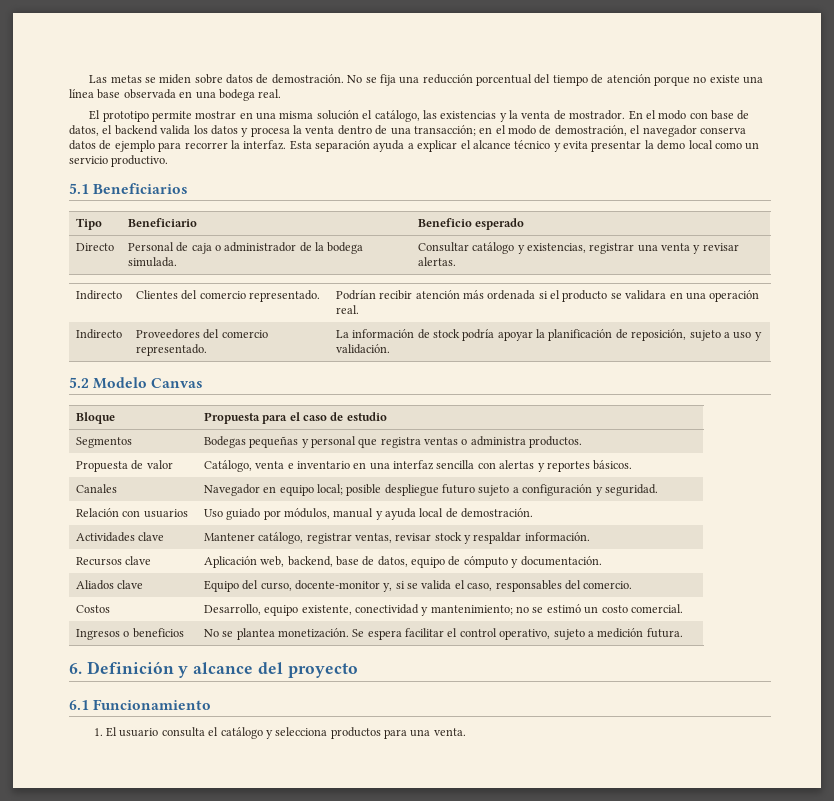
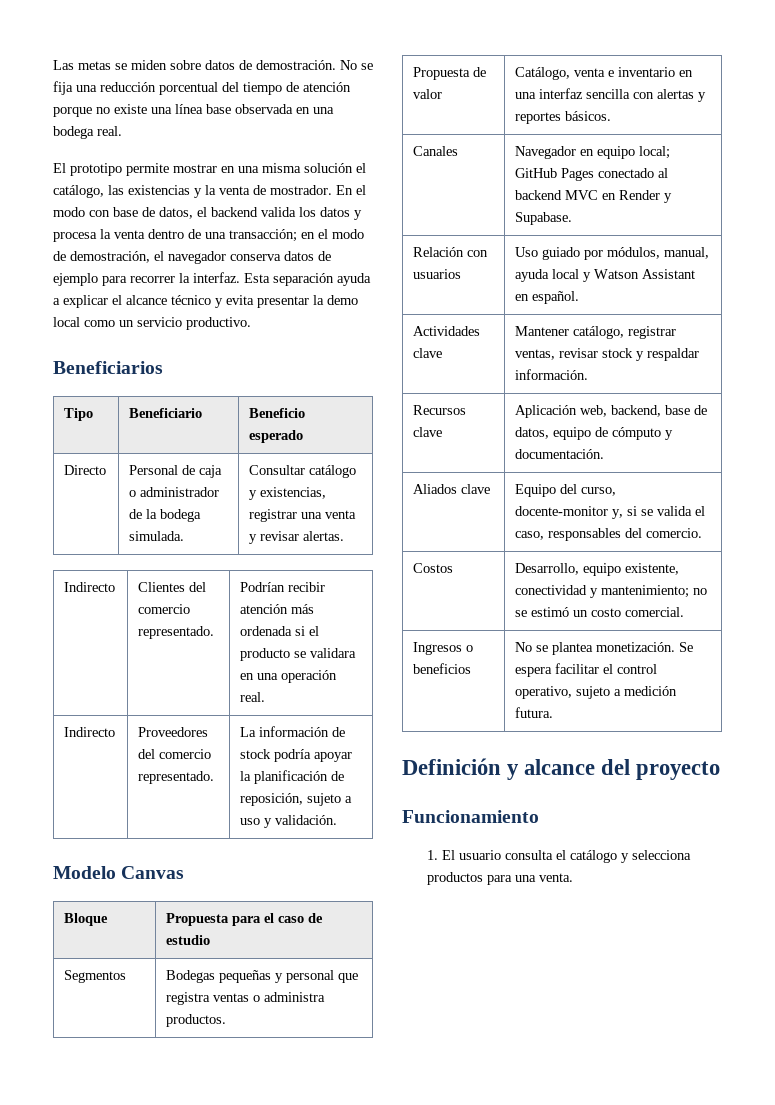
[69,183,89,194] 5.1 -> (251, 323) none
[69,377,89,388] 5.2 -> (338, 820) none
[346,484,658,496] posible despliegue futuro sujeto a configuración y seguridad. -> [515,168,669,181] [515,190,673,203] [515,212,573,225] GitHub Pages conectado al backend MVC en Render y Supabase.
[333,508,534,520] manual y ayuda local de demostración. -> [664,247,710,259] [515,269,696,282] [515,291,580,304] manual, ayuda local y Watson Assistant en español.
[69,663,82,674] 6. -> (554, 712) none
[69,700,89,710] 6.1 -> (721, 770) none

